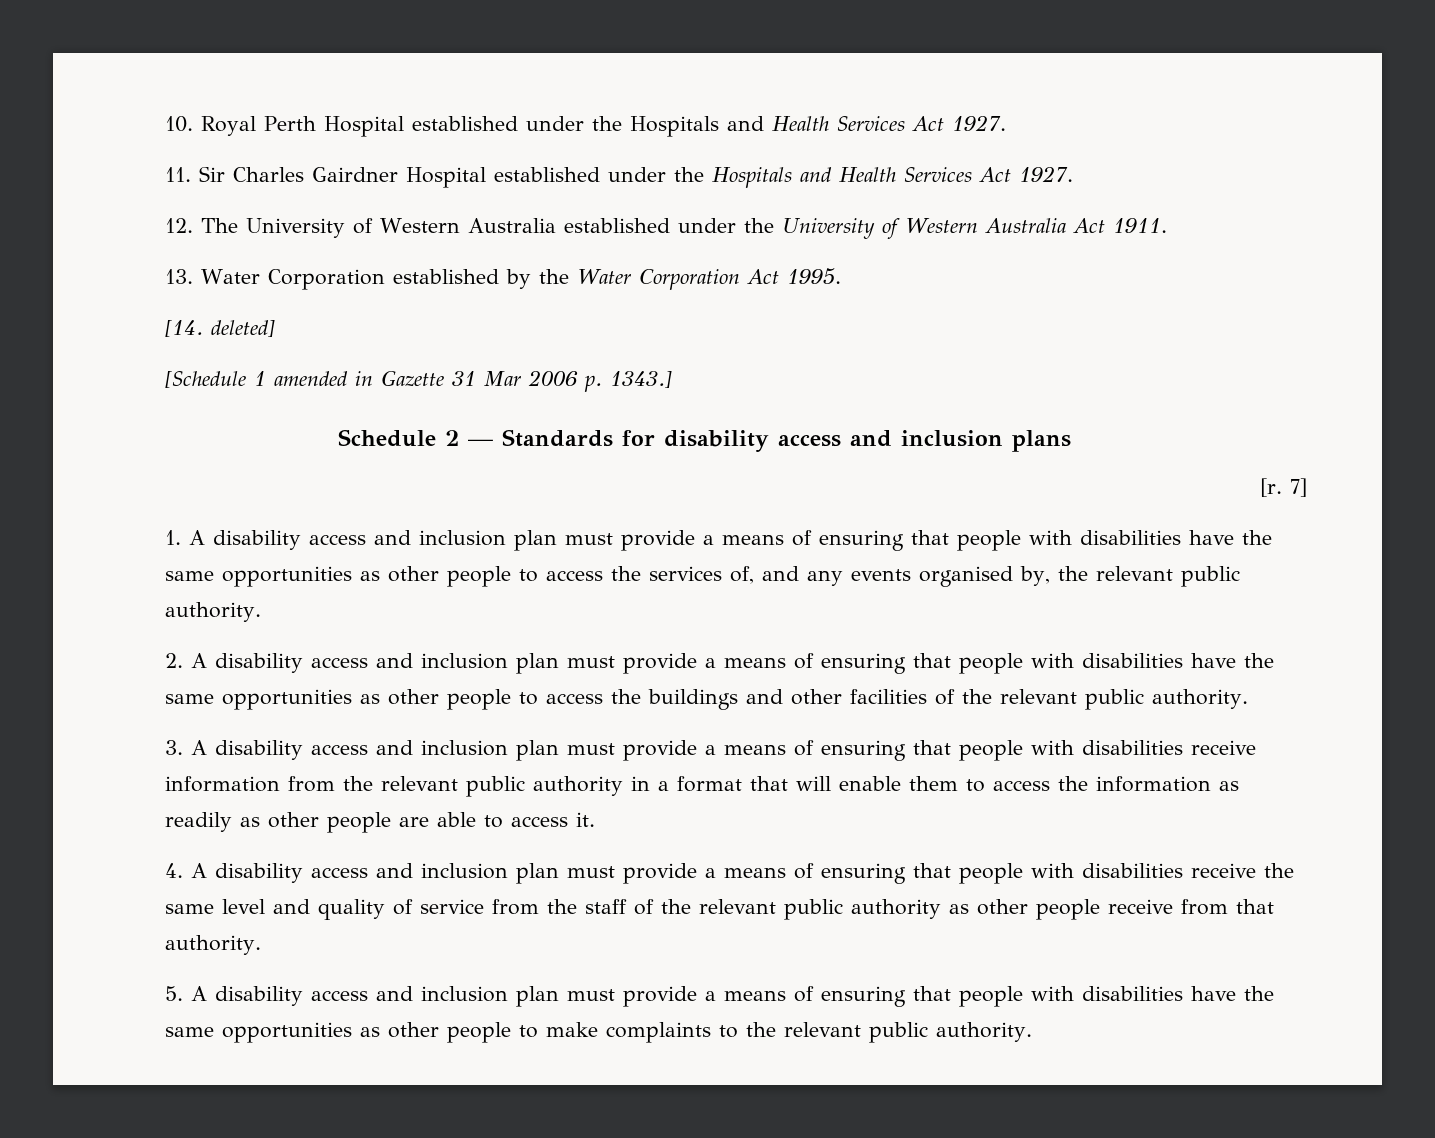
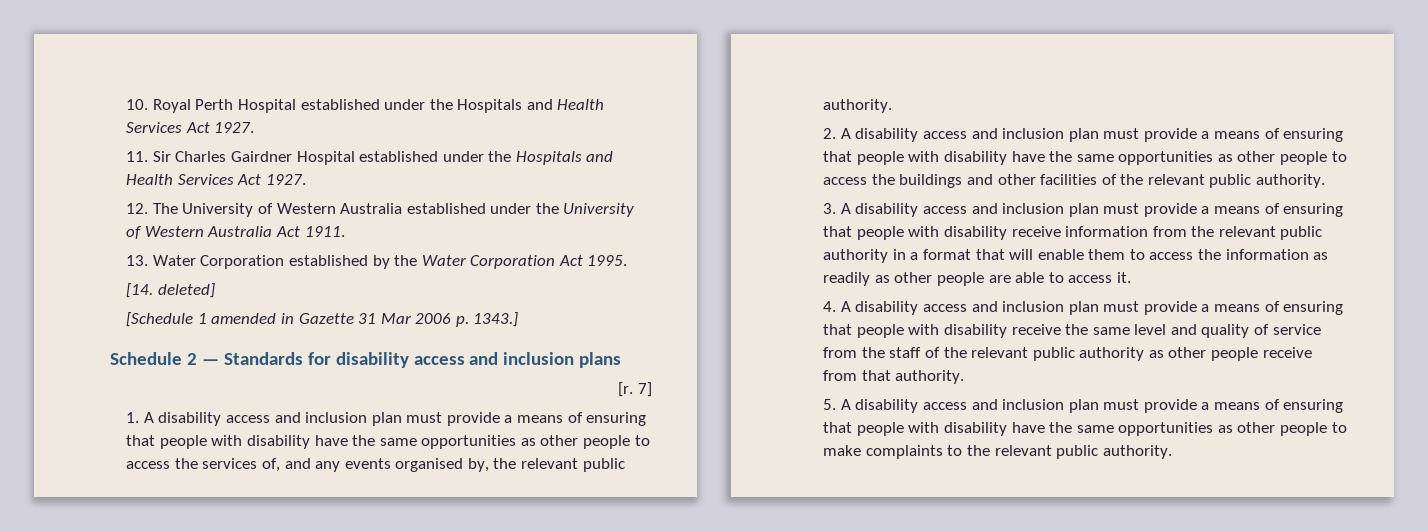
[1079,530,1181,545] disabilities -> [246,435,310,449] disability
[1081,653,1183,668] disabilities -> [943,151,1007,165] disability
[1081,740,1183,755] disabilities -> [943,226,1007,240] disability
[1081,863,1183,878] disabilities -> [943,324,1007,338] disability
[1081,986,1183,1001] disabilities -> [943,422,1007,436] disability

